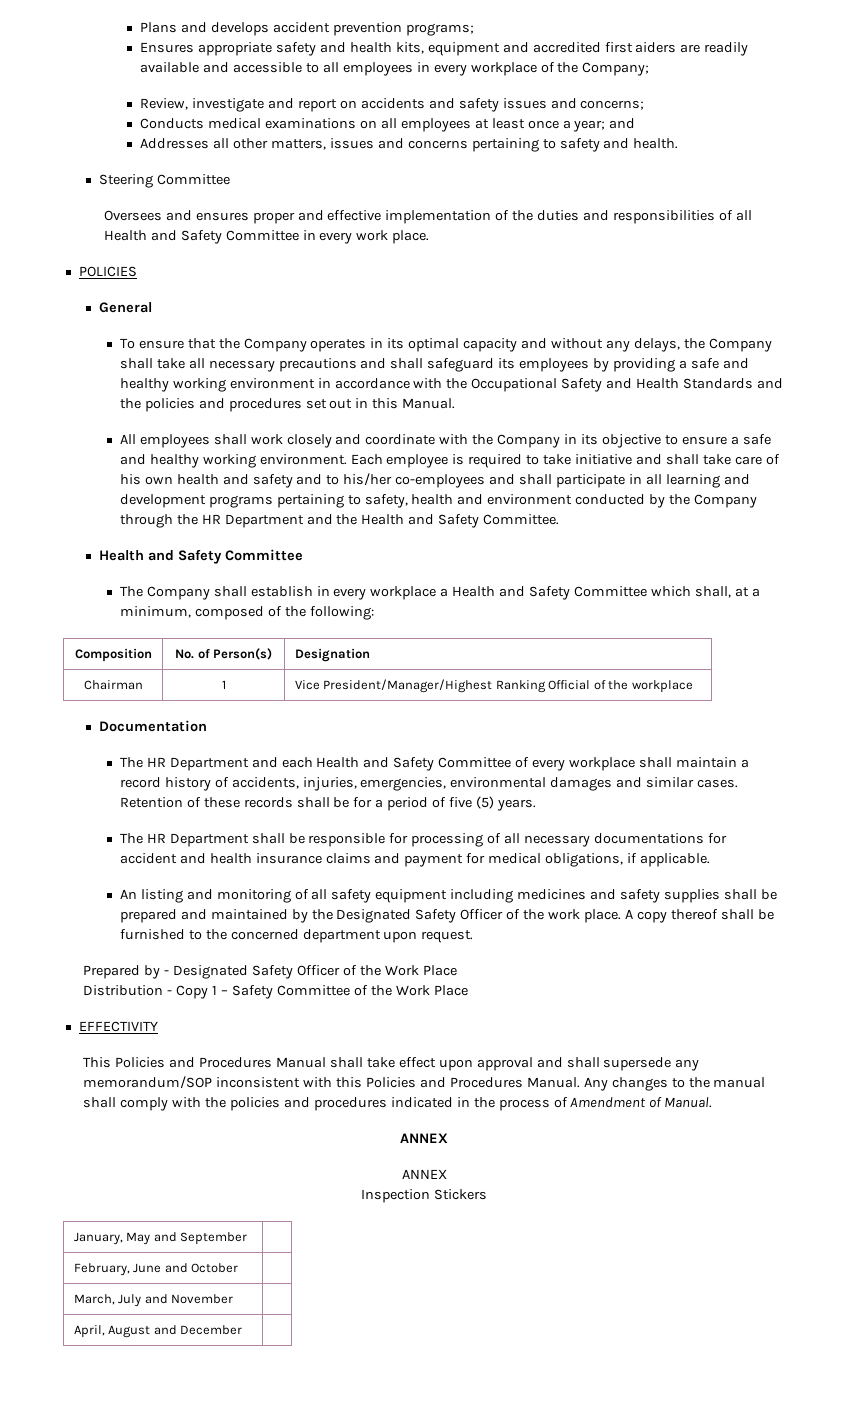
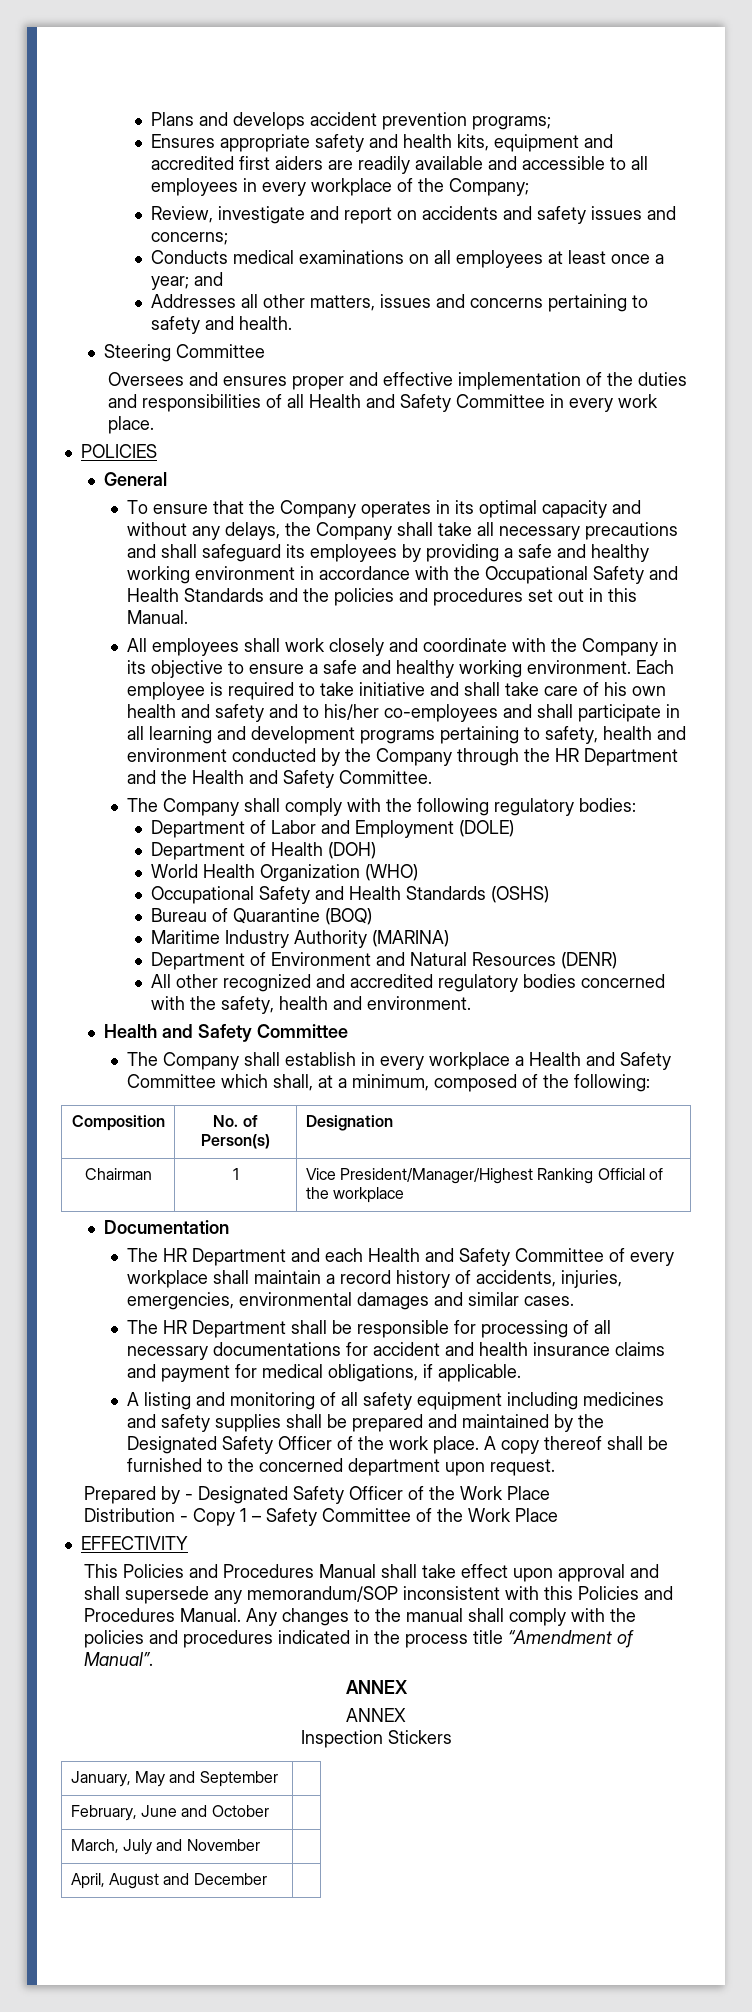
(560, 519) none -> [127,798,637,816] [150,820,514,838] [150,842,376,860] [150,864,418,882] [150,886,549,904] [150,908,372,925] [150,930,449,948] [150,952,617,970] [150,974,665,992] [150,996,471,1014] // The Company shall comply with the following regulatory bodies: // Department of Labor and Employment (DOLE) // Department of Health (DOH) // World Health Organization (WHO) // Occupational Safety and Health Standards (OSHS) // Bureau of Quarantine (BOQ) // Maritime Industry Authority (MARINA) // Department of Environment and Natural Resources (DENR) // All other recognized and accredited regulatory bodies concerned with the safety, health and environment.
[119,796,536,811] Retention of these records shall be for a period of five (5) years. -> (575, 1301) none
[119,889,137,899] An -> [127,1392,140,1406] A
[553,1097,713,1108] of Amendment of Manual. -> [473,1630,635,1648] [84,1652,154,1666] title “Amendment of Manual”.

